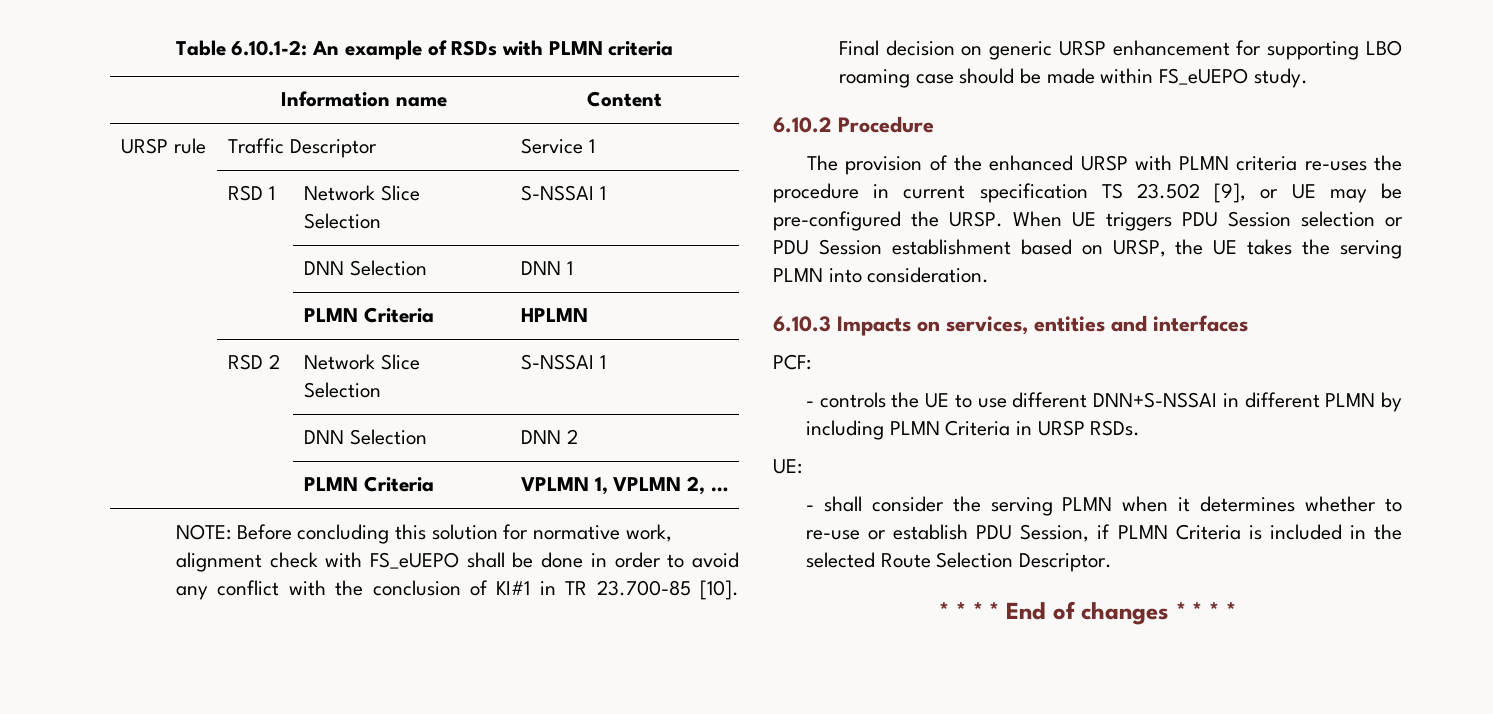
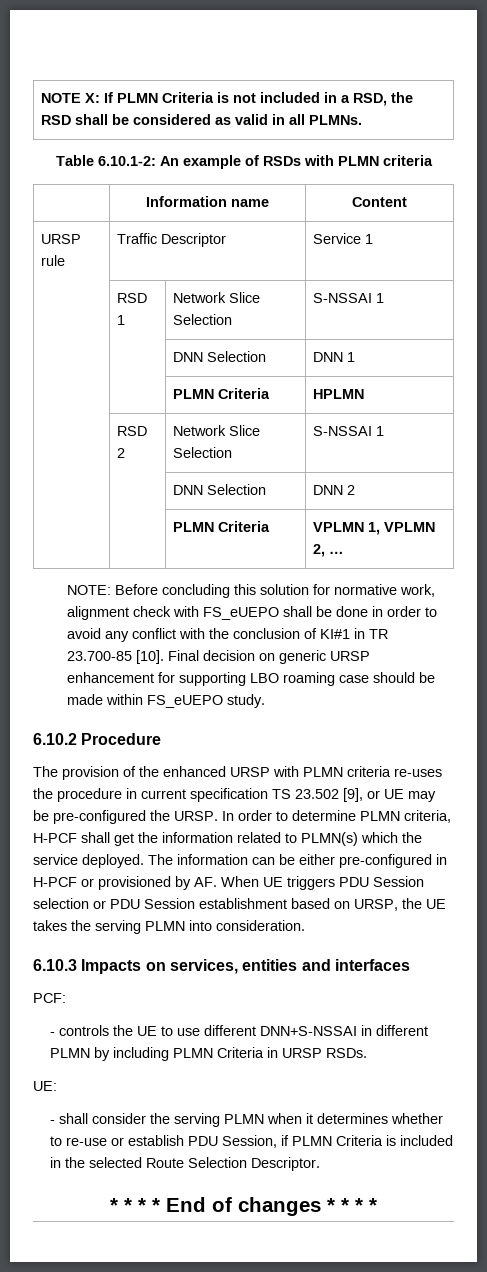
(175, 48) none -> [40,92,413,106] [40,114,362,125] NOTE X: If PLMN Criteria is not included in a RSD, the RSD shall be considered as valid in all PLMNs. //
(1003, 219) none -> [222,810,451,823] [33,832,422,846] [33,854,447,868] [33,876,217,890] In order to determine PLMN criteria, H-PCF shall get the information related to PLMN(s) which the service deployed. The information can be either pre-configured in H-PCF or provisioned by AF.

